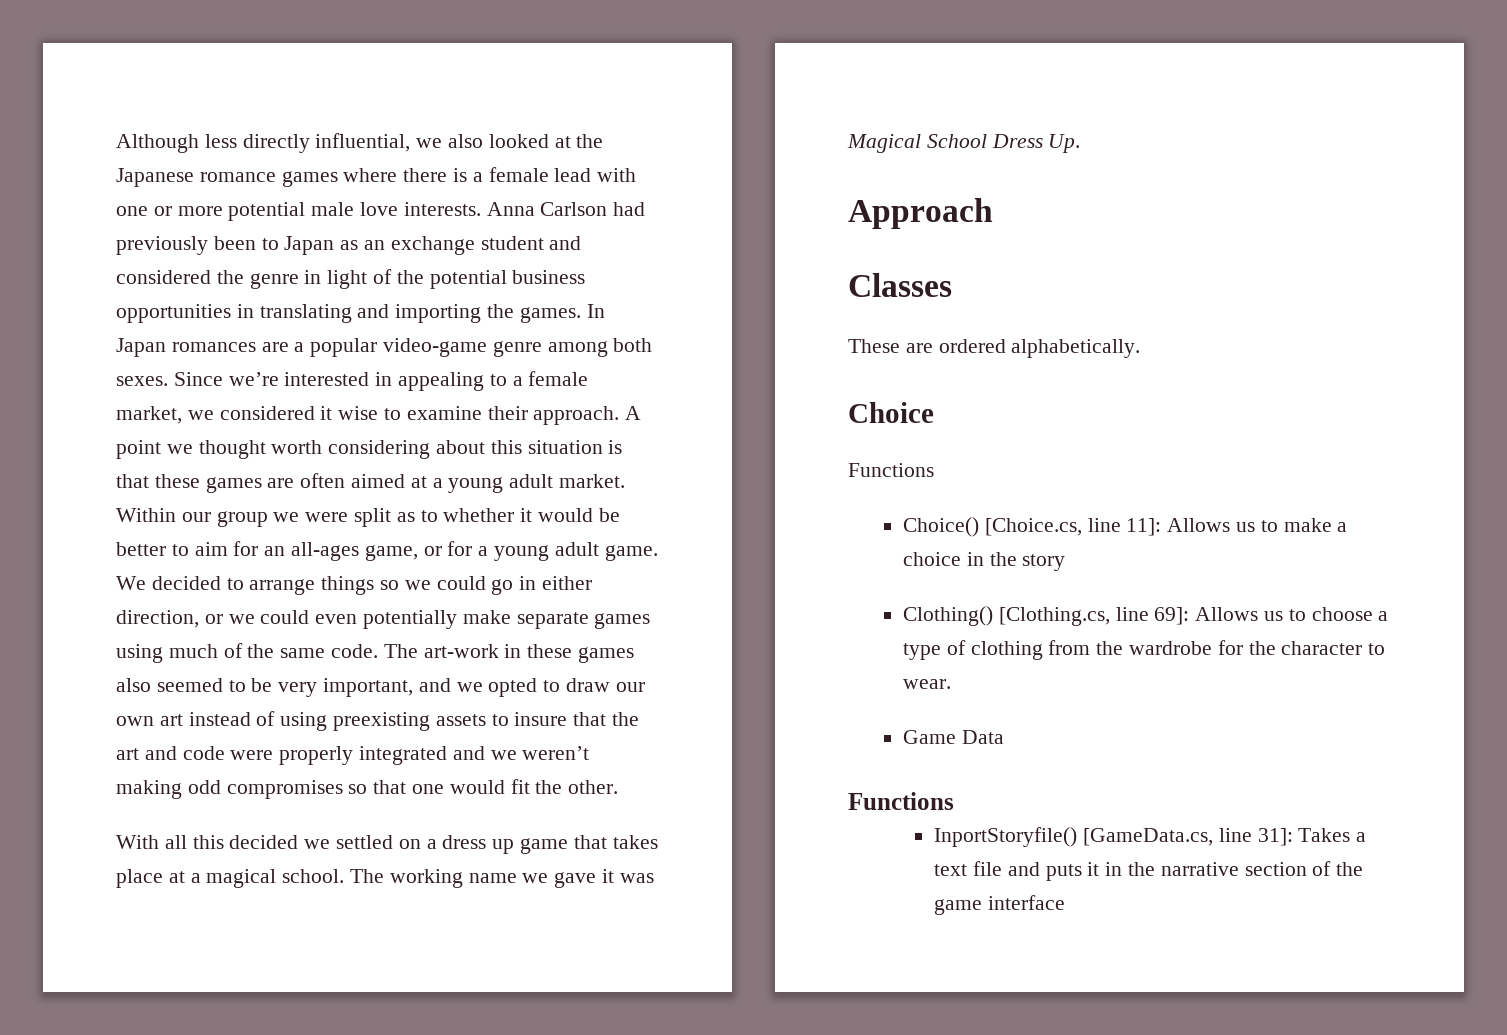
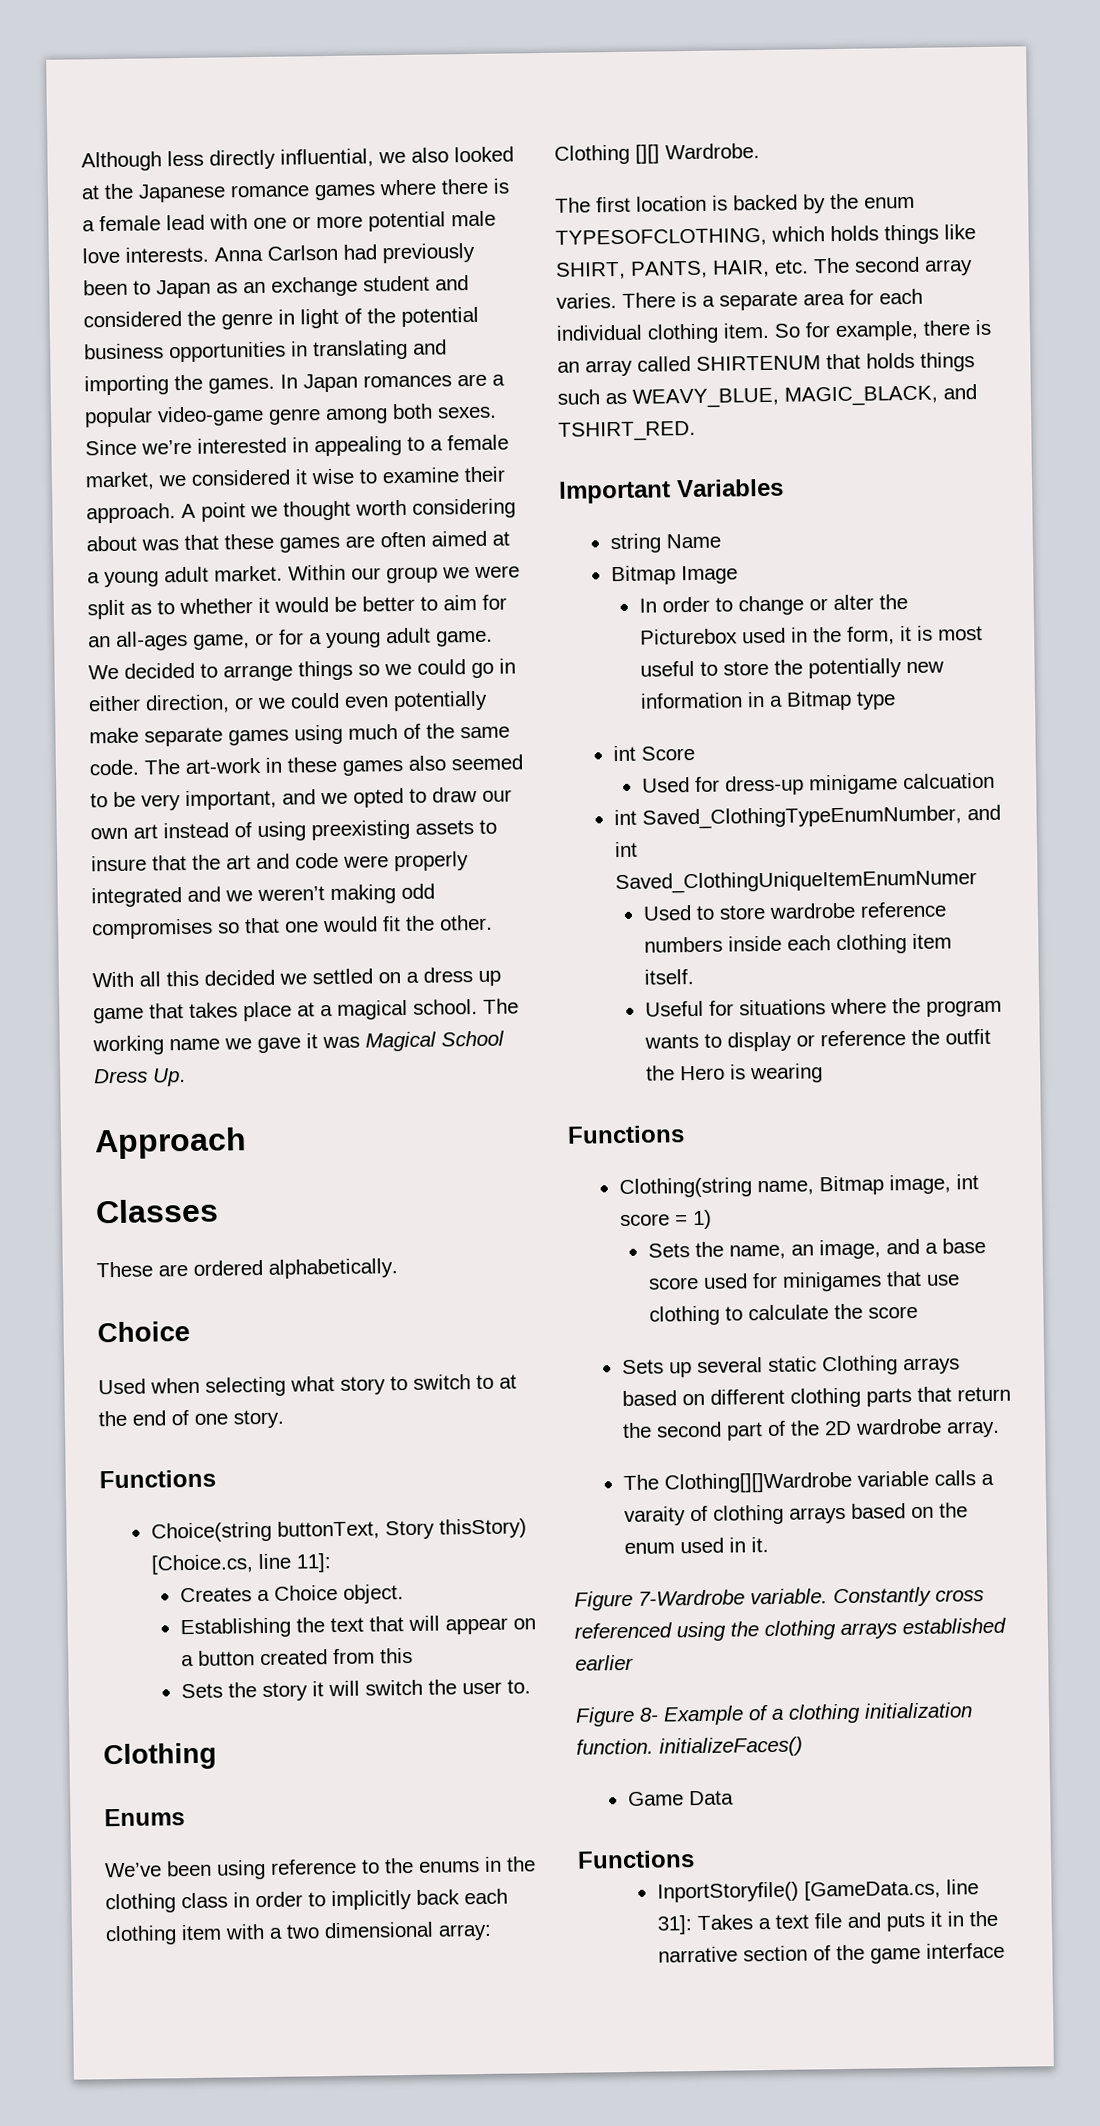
[490,440,623,454] this situation is -> [141,539,179,551] was
[848,463,934,477] [902,517,1348,537] [902,552,1066,571] [902,606,1389,626] [902,640,1386,660] [902,679,951,689] Functions // Choice() [Choice.cs, line 11]: Allows us to make a choice in the story // Clothing() [Clothing.cs, line 69]: Allows us to choose a type of clothing from the wardrobe for the character to wear. -> [98,1374,517,1397] [98,1409,285,1429] [99,1469,216,1489] [150,1518,527,1543] [150,1553,331,1575] [179,1584,404,1604] [179,1615,536,1639] [180,1647,413,1667] [180,1679,531,1702] [103,1742,217,1771] [104,1808,185,1827] [104,1856,536,1880] [105,1888,508,1914] [105,1921,492,1946] [554,143,760,165] [555,193,915,214] [555,224,976,248] [555,256,973,280] [556,288,923,311] [556,319,992,344] [557,352,975,377] [557,384,977,409] [558,420,696,442] [558,478,784,504] [609,533,721,554] [610,565,738,586] [638,594,908,616] [639,625,983,645] [639,658,944,679] [639,690,896,711] [612,745,695,762] [641,772,995,796] [613,804,1001,830] [613,841,638,858] [614,869,977,895] [642,901,947,921] [643,933,952,955] [643,969,694,985] [644,997,1002,1017] [643,1028,991,1052] [645,1063,823,1084] [567,1125,685,1144] [618,1174,979,1199] [619,1209,712,1230] [647,1238,986,1260] [647,1270,960,1292] [648,1303,918,1326] [621,1355,960,1378] [621,1386,1011,1408] [621,1418,1000,1441] [622,1470,994,1494] [623,1502,968,1527] [623,1537,769,1555] [574,1586,984,1611] [574,1617,1006,1642] [575,1654,634,1671] [575,1702,973,1727] [576,1736,803,1758] Used when selecting what story to switch to at the end of one story. // Functions // Choice(string buttonText, Story thisStory) [Choice.cs, line 11]: // Creates a Choice object. // Establishing the text that will appear on a button created from this // Sets the story it will switch the user to. // Clothing // Enums // We’ve been using reference to the enums in the clothing class in order to implicitly back each clothing item with a two dimensional array: Clothing [][] Wardrobe. // The first location is backed by the enum TYPESOFCLOTHING, which holds things like SHIRT, PANTS, HAIR, etc. The second array varies. There is a separate area for each individual clothing item. So for example, there is an array called SHIRTENUM that holds things such as WEAVY_BLUE, MAGIC_BLACK, and TSHIRT_RED. // Important Variables // string Name // Bitmap Image // In order to change or alter the Picturebox used in the form, it is most useful to store the potentially new information in a Bitmap type // int Score // Used for dress-up minigame calcuation // int Saved_ClothingTypeEnumNumber, and int Saved_ClothingUniqueItemEnumNumer // Used to store wardrobe reference numbers inside each clothing item itself. // Useful for situations where the program wants to display or reference the outfit the Hero is wearing // Functions // Clothing(string name, Bitmap image, int score = 1) // Sets the name, an image, and a base score used for minigames that use clothing to calculate the score // Sets up several static Clothing arrays based on different clothing parts that return the second part of the 2D wardrobe array. // The Clothing[][]Wardrobe variable calls a varaity of clothing arrays based on the enum used in it. // Figure 7-Wardrobe variable. Constantly cross referenced using the clothing arrays established earlier // Figure 8- Example of a clothing initialization function. initializeFaces()

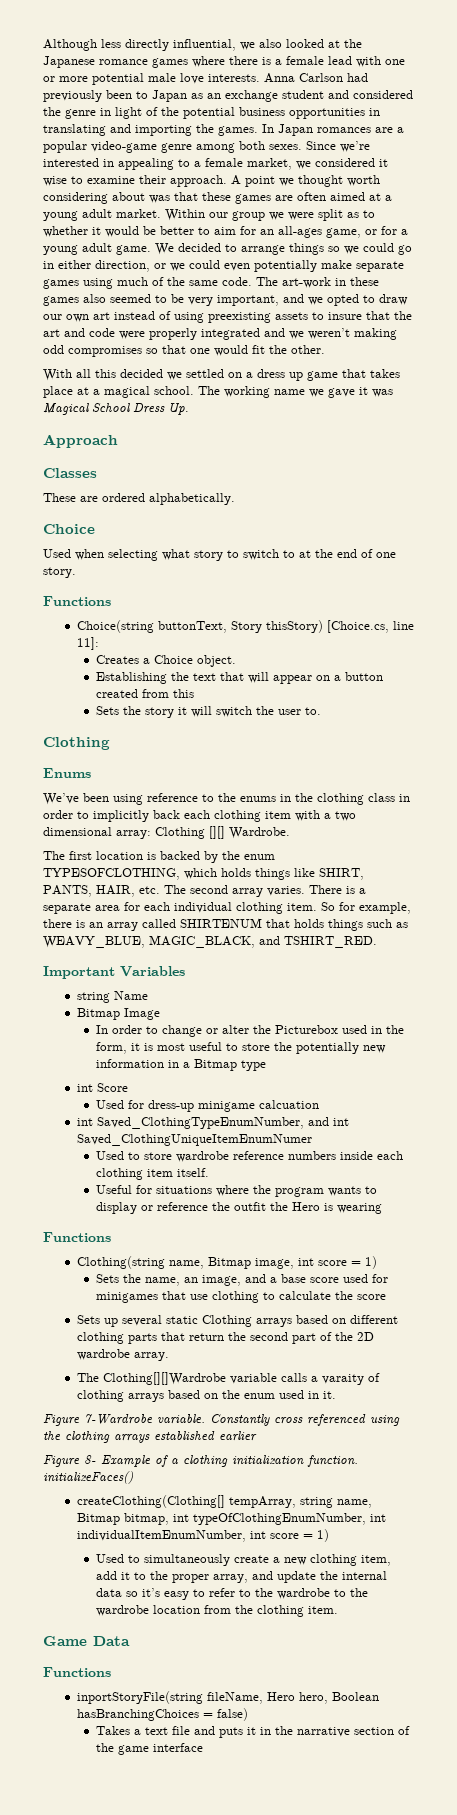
[627,1790,734,1807] [577,1850,695,1869] [656,1879,979,1903] [656,1915,693,1935] Game Data // Functions // InportStoryfile() [GameData.cs, line 31]: -> [76,1495,372,1508] [76,1513,386,1525] [76,1529,329,1542] [96,1554,392,1566] [96,1571,388,1583] [96,1588,369,1600] [96,1605,339,1617] [43,1636,130,1646] [43,1667,111,1677] [76,1691,379,1704] [76,1708,248,1721] createClothing(Clothing[] tempArray, string name, Bitmap bitmap, int typeOfClothingEnumNumber, int individualItemEnumNumber, int score = 1) // Used to simultaneously create a new clothing item, add it to the proper array, and update the internal data so it’s easy to refer to the wardrobe to the wardrobe location from the clothing item. // Game Data // Functions // inportStoryFile(string fileName, Hero hero, Boolean hasBranchingChoices = false) //

